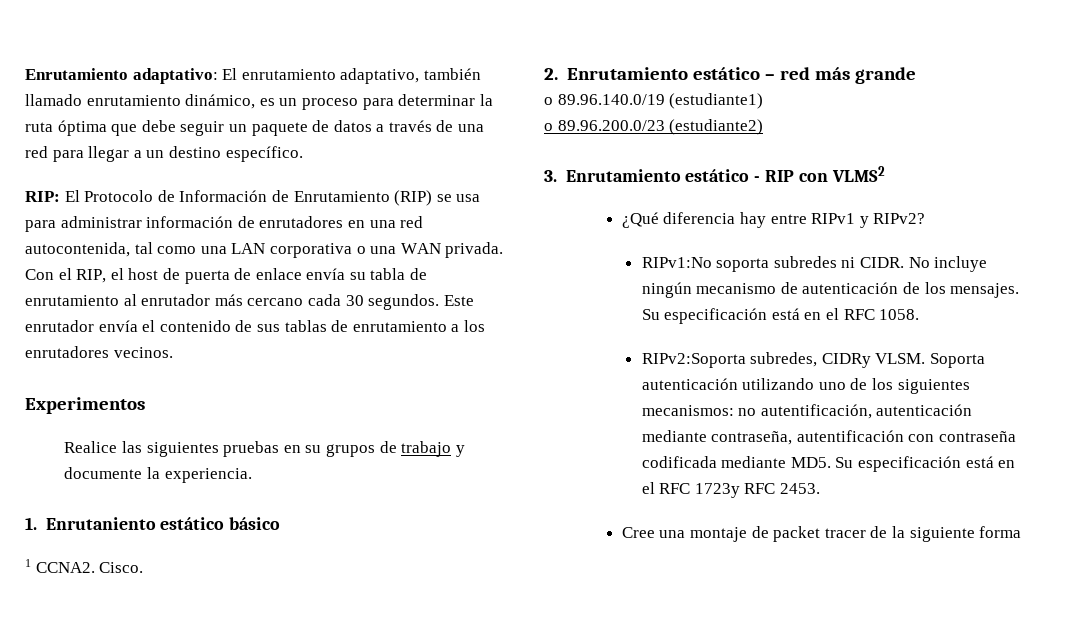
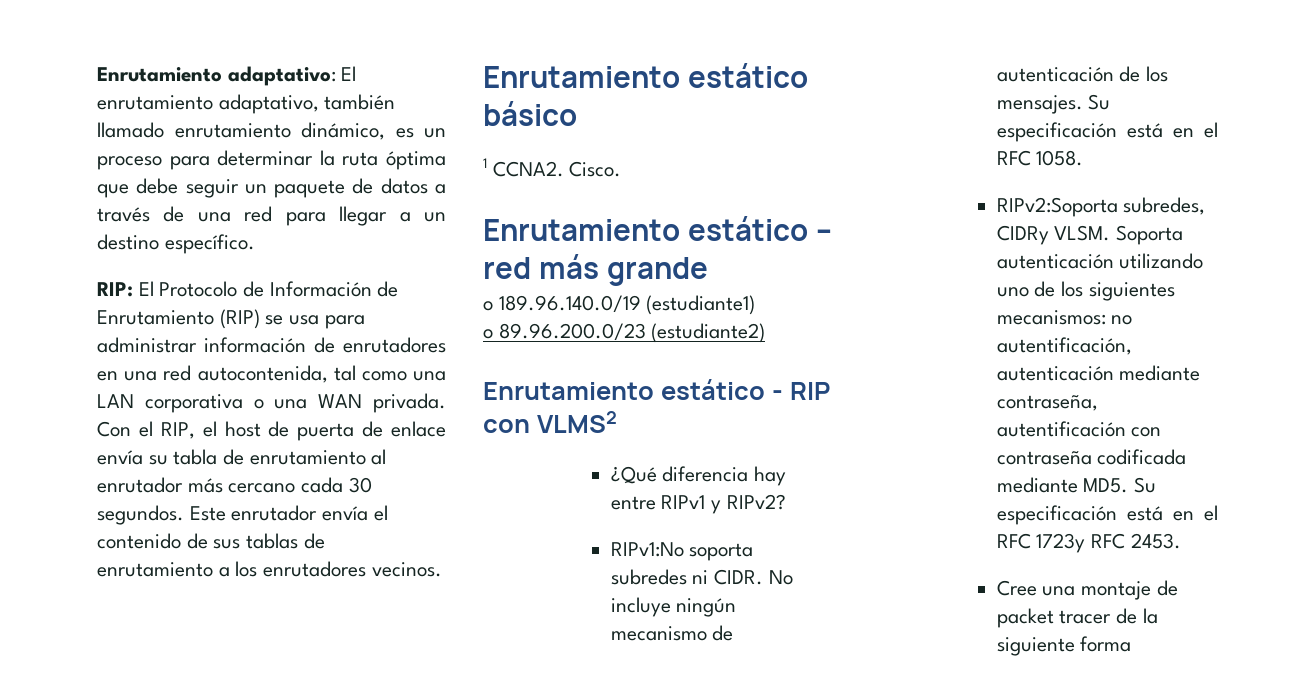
[25,397,145,414] [64,441,465,457] [64,467,252,483] [25,517,156,530] Experimentos // Realice las siguientes pruebas en su grupos de trabajo y documente la experiencia. // 1. Enrutaniento -> [483,66,680,88] Enrutamiento
[544,68,558,80] 2. -> (622, 169) none
[557,94,665,105] 89.96.140.0/19 -> [498,295,641,313] 189.96.140.0/19
[544,170,557,182] 3. -> (766, 333) none

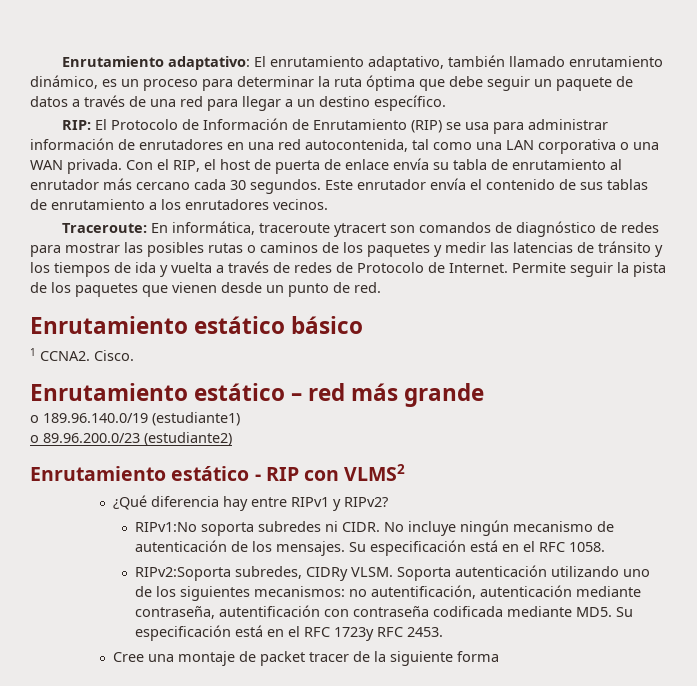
(442, 569) none -> [62,221,660,237] [30,241,663,257] [30,261,666,277] [30,282,381,297] // Traceroute: En informática, traceroute ytracert son comandos de diagnóstico de redes para mostrar las posibles rutas o caminos de los paquetes y medir las latencias de tránsito y los tiempos de ida y vuelta a través de redes de Protocolo de Internet. Permite seguir la pista de los paquetes que vienen desde un punto de red.

